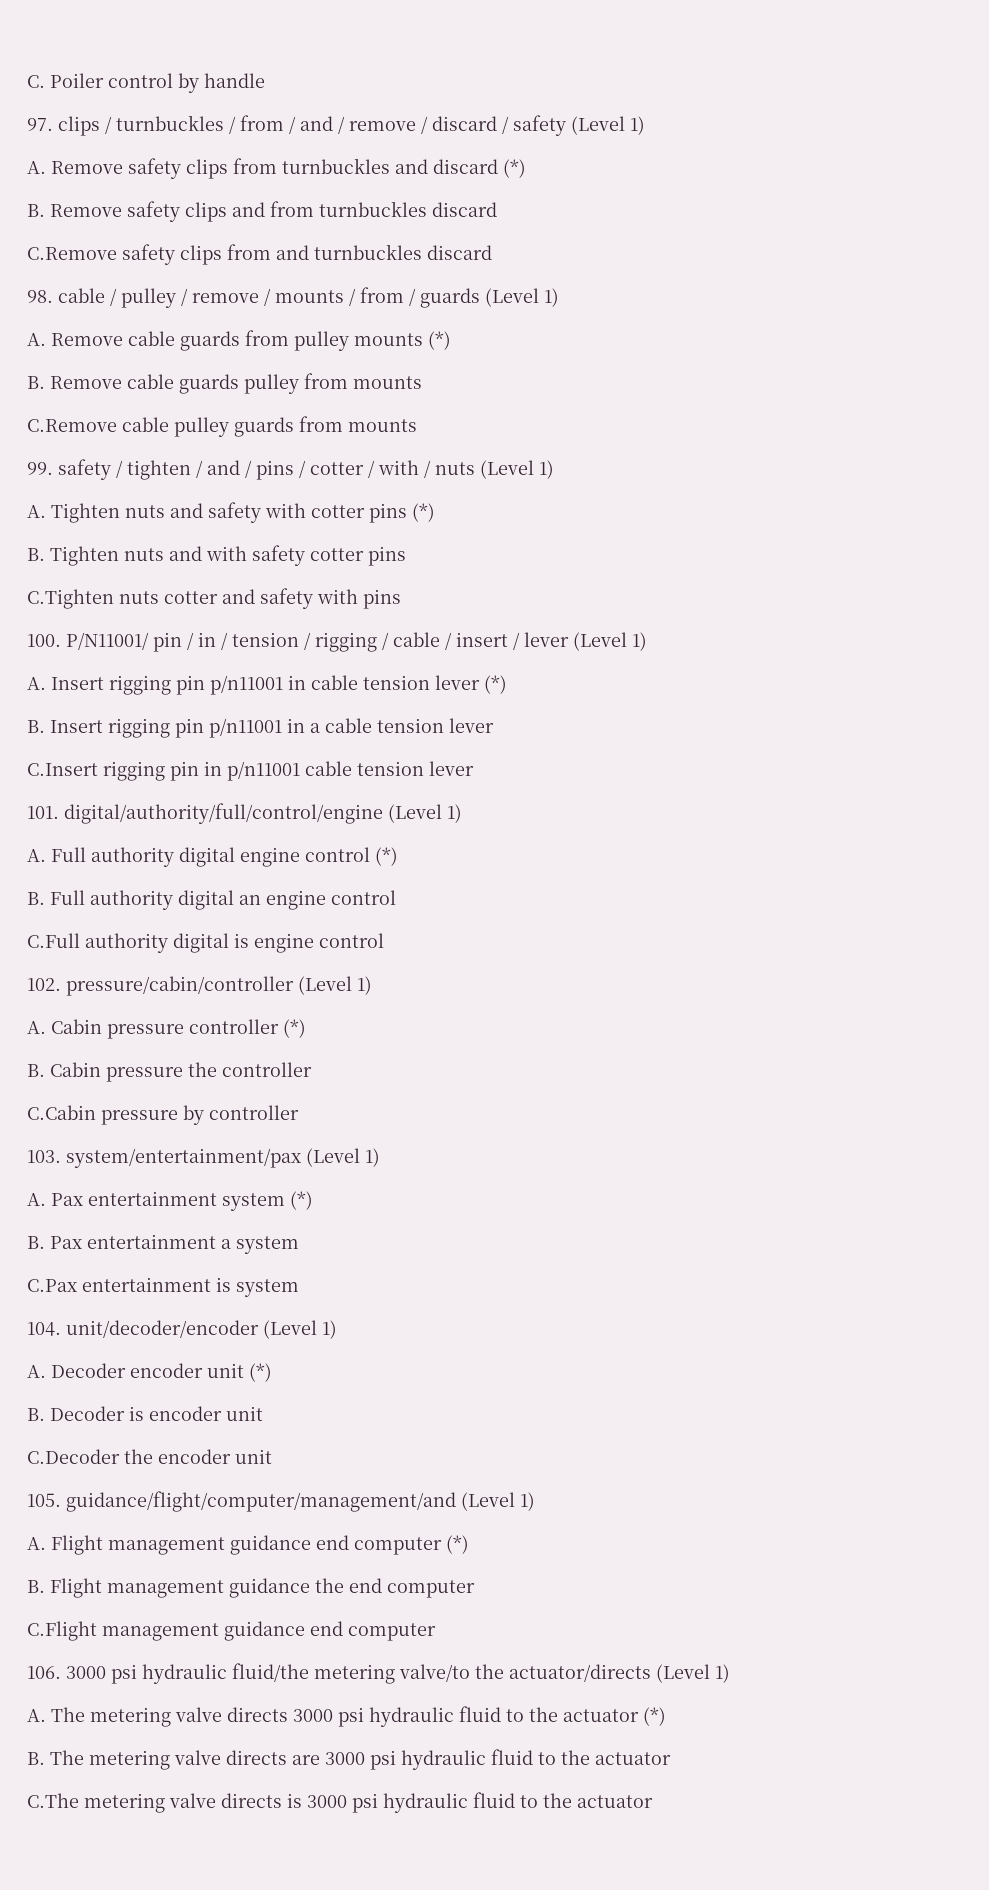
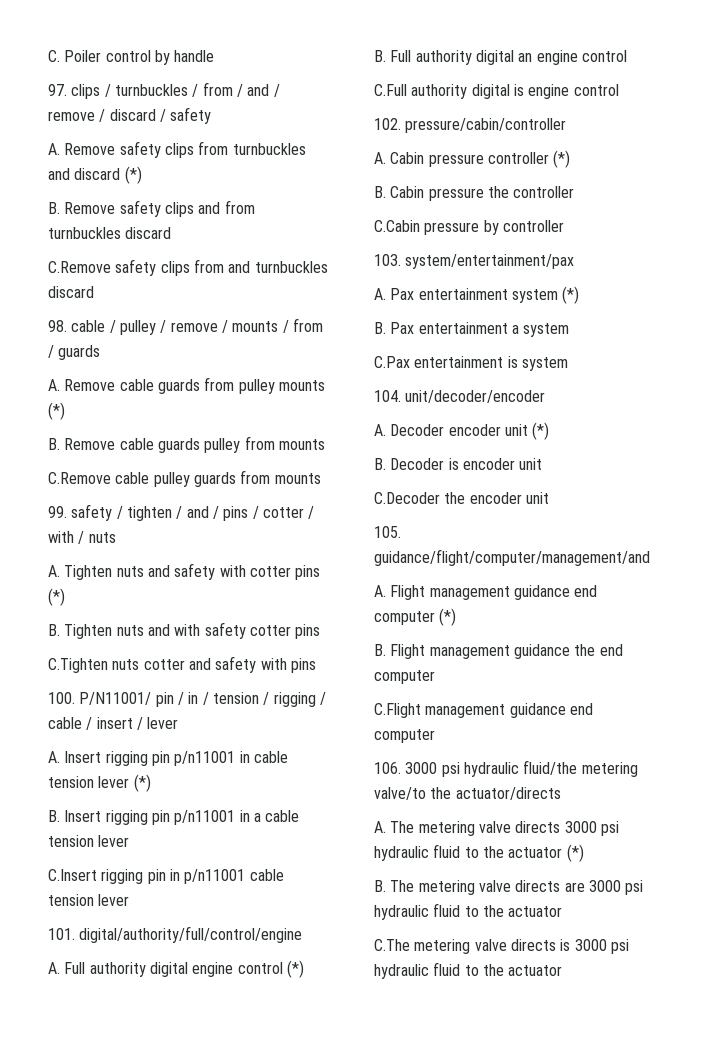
[571,116,645,135] (Level 1) -> (212, 115) none
[485,288,559,307] (Level 1) -> (101, 352) none
[480,460,554,479] (Level 1) -> (116, 537) none
[573,632,647,651] (Level 1) -> (179, 723) none
[388,804,462,823] (Level 1) -> (303, 934) none
[298,976,372,995] (Level 1) -> (567, 125) none
[306,1148,380,1167] (Level 1) -> (575, 261) none
[263,1320,337,1339] (Level 1) -> (546, 396) none
[461,1492,535,1511] (Level 1) -> (650, 557) none
[656,1664,730,1683] (Level 1) -> (561, 793) none

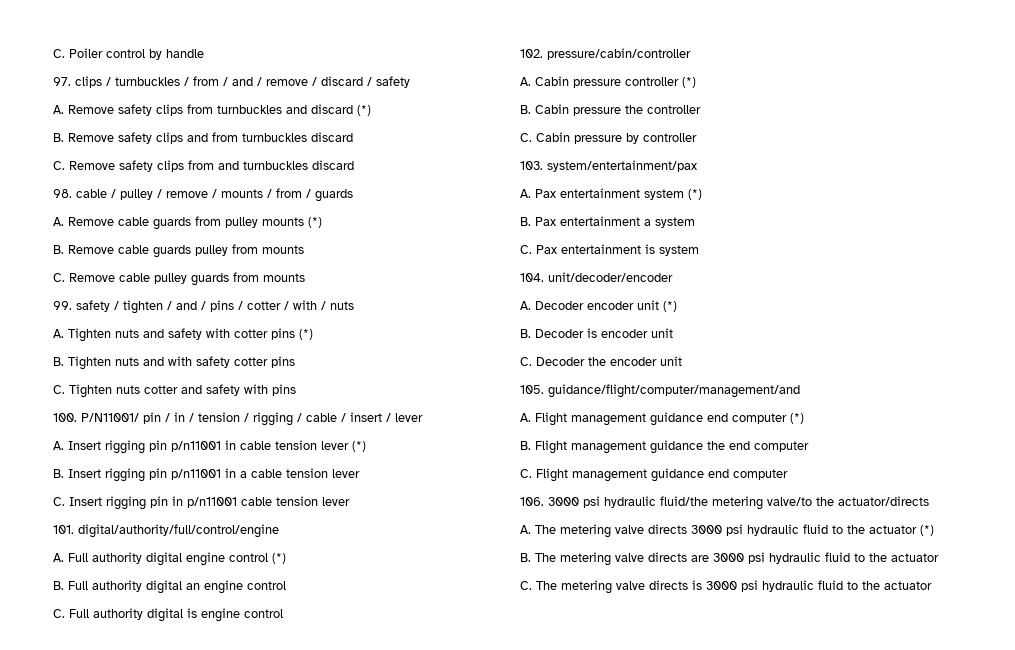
[48,261,111,273] C.Remove -> [53,161,115,170] C. Remove
[48,472,111,484] C.Remove -> [53,273,115,282] C. Remove
[48,658,108,673] C.Tighten -> [53,384,112,398] C. Tighten
[48,869,97,881] C.Insert -> [53,497,102,506] C. Insert
[374,84,407,96] C.Full -> [53,609,89,618] C. Full
[374,220,420,232] C.Cabin -> [520,132,570,142] C. Cabin
[374,356,410,368] C.Pax -> [520,245,557,254] C. Pax
[374,492,440,504] C.Decoder -> [520,357,585,366] C. Decoder
[374,703,421,718] C.Flight -> [520,468,568,482] C. Flight
[374,939,410,951] C.The -> [520,581,557,590] C. The

